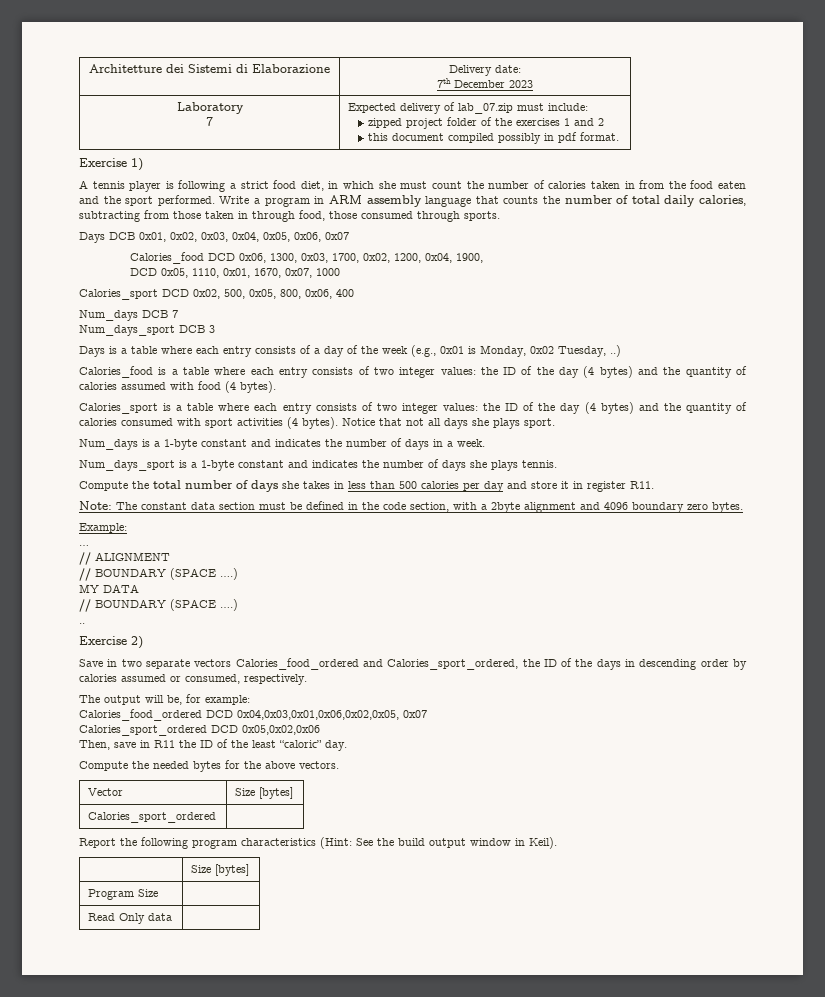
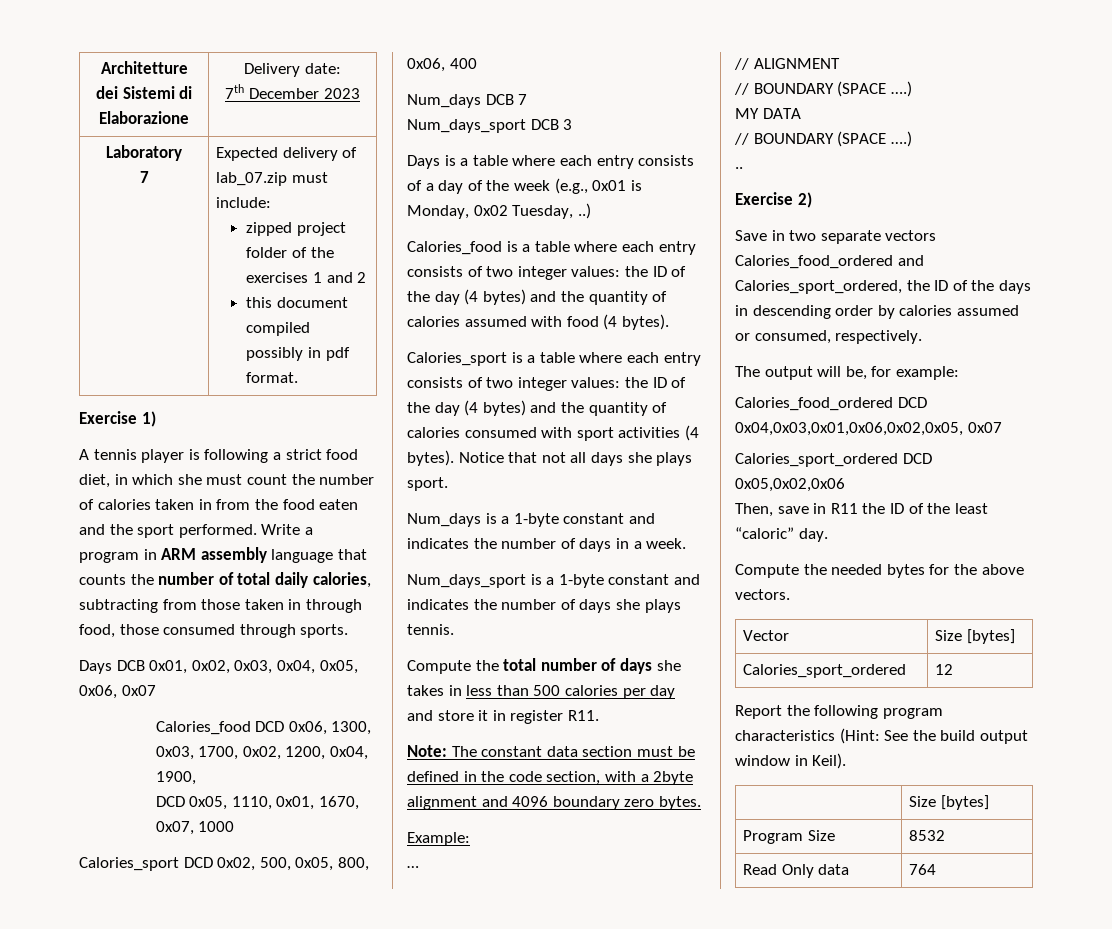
(217, 817) none -> [935,664,954,675] 12
(159, 893) none -> [909,830,946,841] 8532
(173, 917) none -> [909,864,937,875] 764

